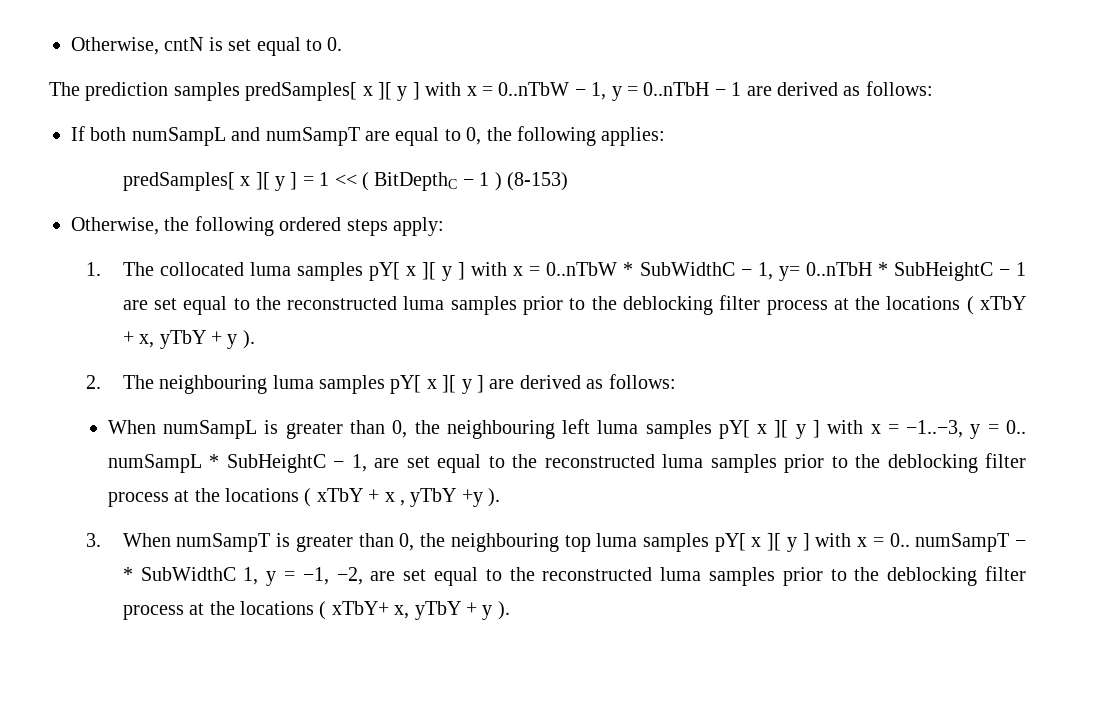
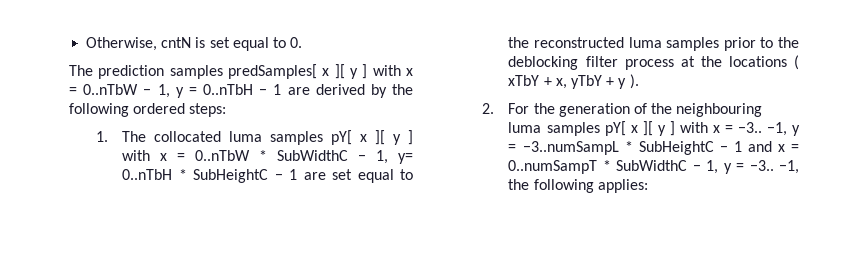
[843,81,933,96] [71,126,666,146] [122,172,568,191] [71,217,159,235] as follows: // If both numSampL and numSampT are equal to 0, the following applies: // predSamples[ x ][ y ] = 1 << ( BitDepthC − 1 ) (8-153) // Otherwise, -> [370,84,387,98] by
[346,217,444,236] steps apply: -> [189,103,227,117] steps:
[122,374,676,394] [107,419,591,439] The neighbouring luma samples pY[ x ][ y ] are derived as follows: // When numSampL is greater than 0, the neighbouring left -> [508,103,763,117] For the generation of the neighbouring
[906,420,1027,439] [107,453,1026,473] [107,488,501,507] [85,533,1027,552] [122,566,1026,586] [122,601,510,620] −1..−3, y = 0.. numSampL * SubHeightC − 1, are set equal to the reconstructed luma samples prior to the deblocking filter process at the locations ( xTbY + x , yTbY +y ). // 3. When numSampT is greater than 0, the neighbouring top luma samples pY[ x ][ y ] with x = 0.. numSampT − * SubWidthC 1, y = −1, −2, are set equal to the reconstructed luma samples prior to the deblocking filter process at the locations ( xTbY+ x, yTbY + y ). -> [737,122,800,136] [508,141,799,155] [508,160,799,174] [508,179,648,193] −3.. −1, y = −3..numSampL * SubHeightC − 1 and x = 0..numSampT * SubWidthC − 1, y = −3.. −1, the following applies:

